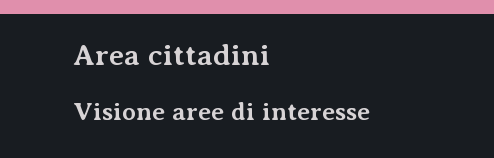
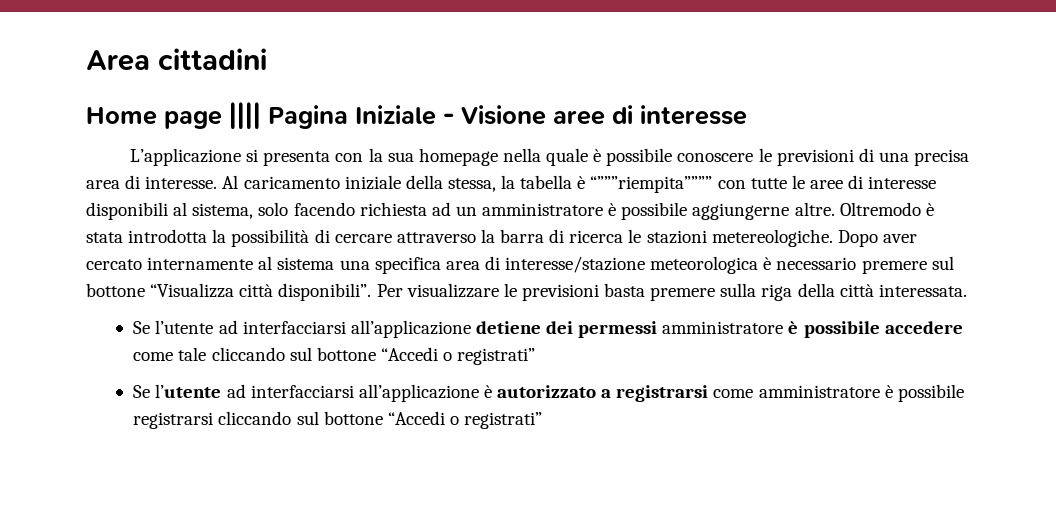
[73,102,370,120] Visione aree di interesse -> [86,102,747,129] [130,148,970,166] [86,175,937,193] [86,202,934,220] [86,229,917,247] [86,256,954,274] [86,283,967,301] [133,320,963,338] [133,347,536,365] [133,384,964,402] [133,411,543,429] Home page |||| Pagina Iniziale - Visione aree di interesse // L’applicazione si presenta con la sua homepage nella quale è possibile conoscere le previsioni di una precisa area di interesse. Al caricamento iniziale della stessa, la tabella è “”””riempita”””” con tutte le aree di interesse disponibili al sistema, solo facendo richiesta ad un amministratore è possibile aggiungerne altre. Oltremodo è stata introdotta la possibilità di cercare attraverso la barra di ricerca le stazioni metereologiche. Dopo aver cercato internamente al sistema una specifica area di interesse/stazione meteorologica è necessario premere sul bottone “Visualizza città disponibili”. Per visualizzare le previsioni basta premere sulla riga della città interessata. // Se l’utente ad interfacciarsi all’applicazione detiene dei permessi amministratore è possibile accedere come tale cliccando sul bottone “Accedi o registrati” // Se l’utente ad interfacciarsi all’applicazione è autorizzato a registrarsi come amministratore è possibile registrarsi cliccando sul bottone “Accedi o registrati”

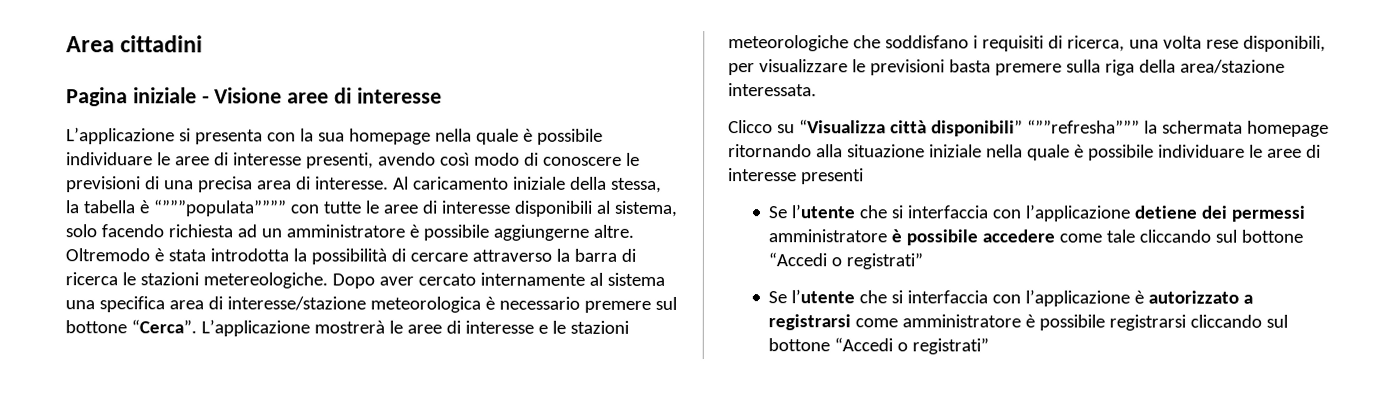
[86,102,436,129] Home page |||| Pagina Iniziale -> [66,87,197,107] Pagina iniziale
(673, 157) none -> [66,152,539,169] individuare le aree di interesse presenti, avendo così modo di
[590,176,713,193] “”””riempita”””” -> [152,199,287,217] “”””populata””””
[150,283,403,301] “Visualizza città disponibili”. Per -> [130,319,629,337] [728,35,1326,52] [728,63,755,76] “Cerca”. L’applicazione mostrerà le aree di interesse e le stazioni meteorologiche che soddisfano i requisiti di ricerca, una volta rese disponibili, per
[839,284,967,297] [133,320,471,338] città interessata. // Se l’utente ad interfacciarsi all’applicazione -> [1179,59,1285,74] [728,83,817,97] [728,119,1329,137] [728,144,1321,161] [728,168,864,185] [768,204,1132,222] area/stazione interessata. // Clicco su “Visualizza città disponibili” “””refresha””” la schermata homepage ritornando alla situazione iniziale nella quale è possibile individuare le aree di interesse presenti // Se l’utente che si interfaccia con l’applicazione
[226,384,479,402] ad interfacciarsi all’applicazione -> [859,289,1131,307] che si interfaccia con l’applicazione

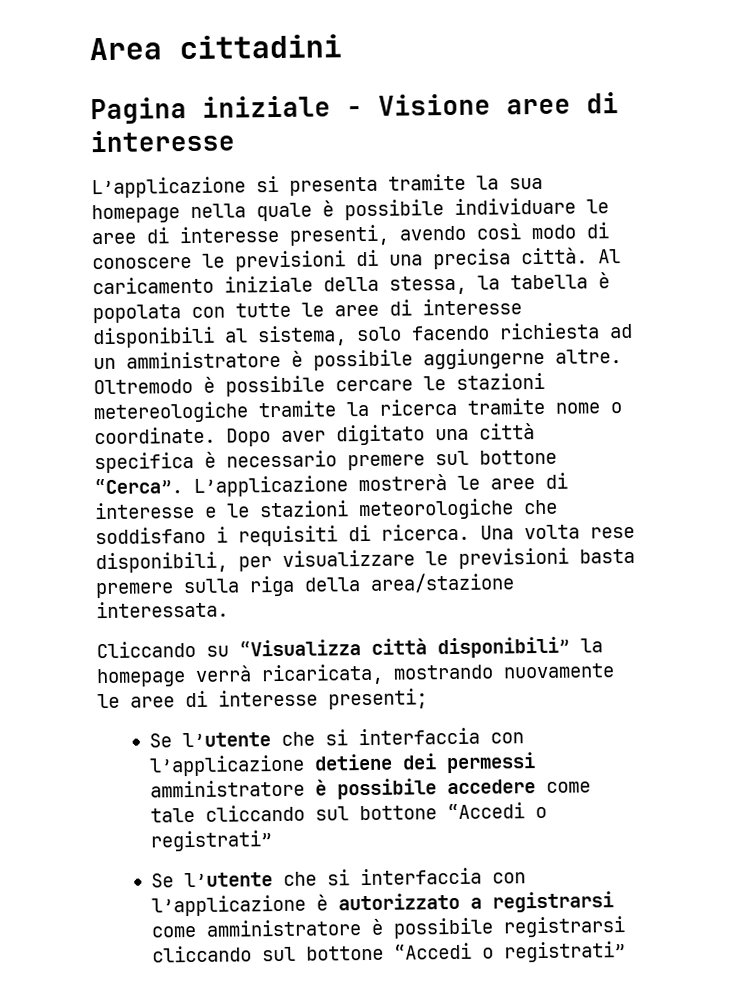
[266,132,296,142] con -> [388,173,466,191] tramite
[256,176,389,190] area di interesse. -> [521,247,588,265] città.
[152,199,287,217] “”””populata”””” -> [92,304,181,324] popolata
[167,248,636,265] [65,272,665,289] [65,296,481,313] stata introdotta la possibilità di cercare attraverso la barra di ricerca le stazioni metereologiche. Dopo aver cercato internamente al sistema una specifica area di interesse/stazione meteorologica -> [225,372,545,397] [93,397,622,424] [94,423,535,447] [94,451,194,474] possibile cercare le stazioni metereologiche tramite la ricerca tramite nome o coordinate. Dopo aver digitato una città specifica
[1066,35,1159,52] ricerca, una -> [381,523,514,541] ricerca. Una
[728,120,773,134] Clicco -> [96,640,196,659] Cliccando
[1026,119,1329,137] [728,144,1321,161] [728,168,864,185] “””refresha””” la schermata homepage ritornando alla situazione iniziale nella quale è possibile individuare le aree di interesse presenti -> [580,638,603,653] [96,663,615,688] [97,688,428,710] la homepage verrà ricaricata, mostrando nuovamente le aree di interesse presenti;

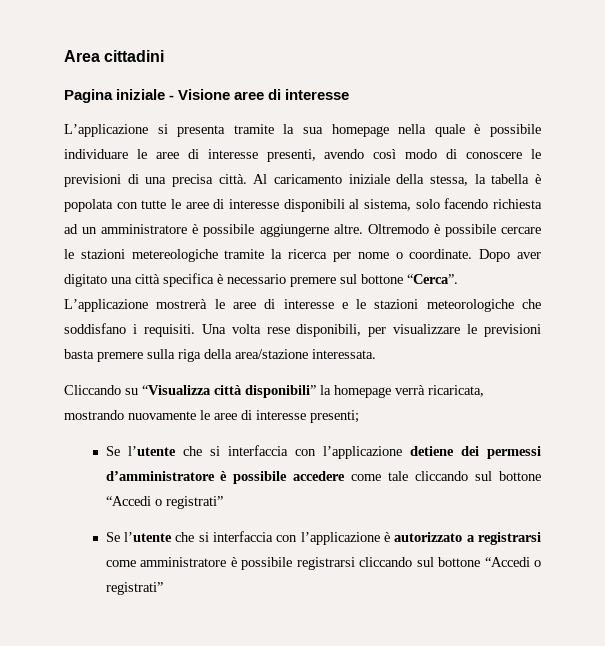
[467,397,545,415] tramite -> [332,252,351,262] per
[238,523,470,547] requisiti di ricerca. -> [143,324,195,337] requisiti.
[149,779,305,798] amministratore -> [105,471,215,481] d’amministratore

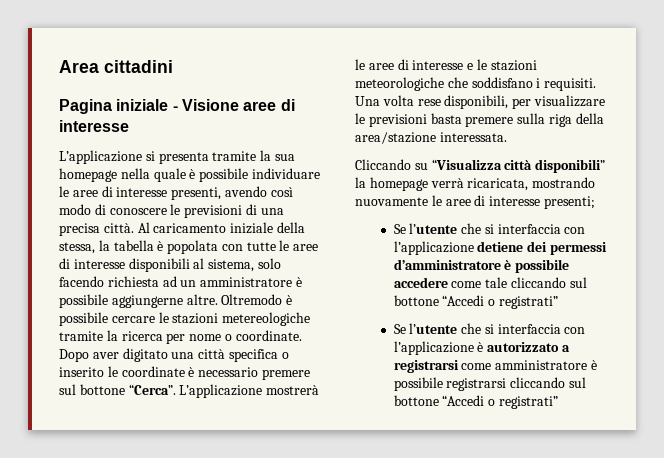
(214, 280) none -> [281,352,289,359] [59,366,185,377] o inserito le coordinate

